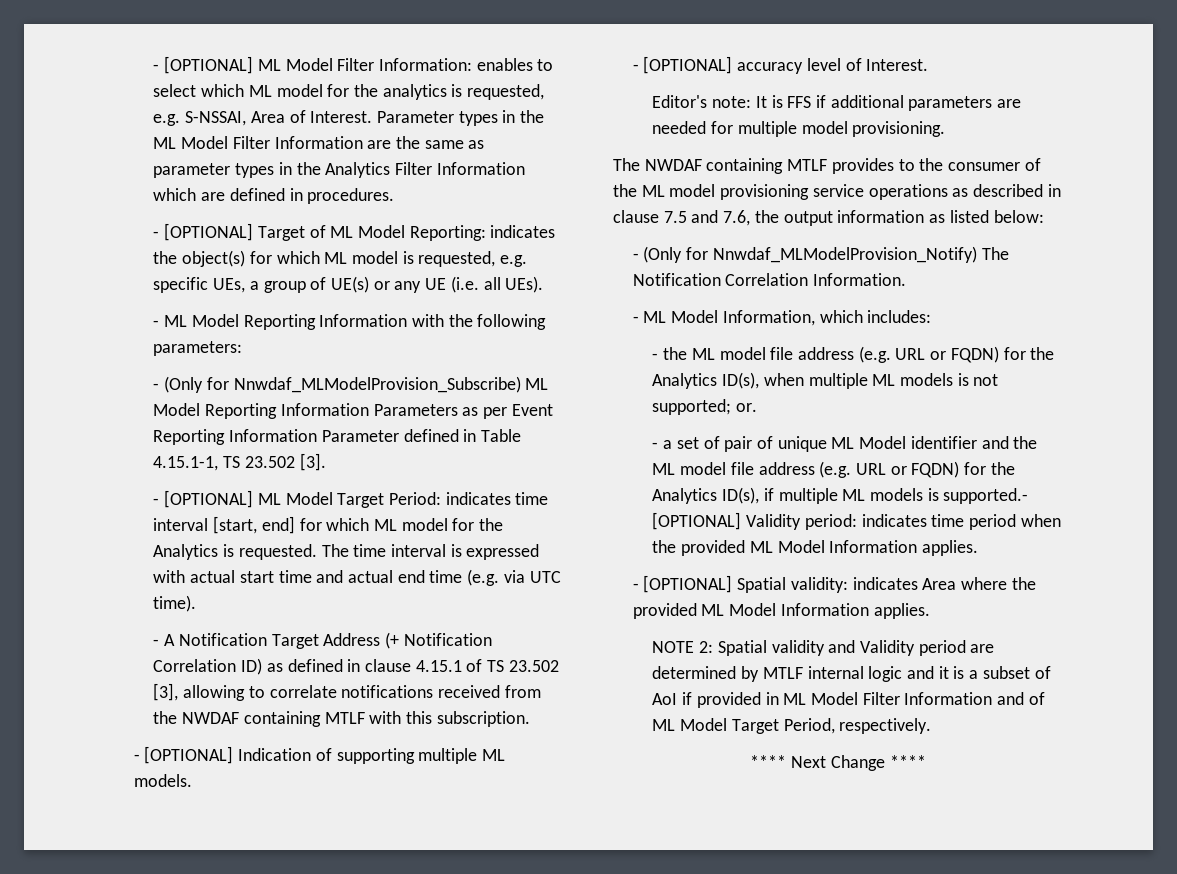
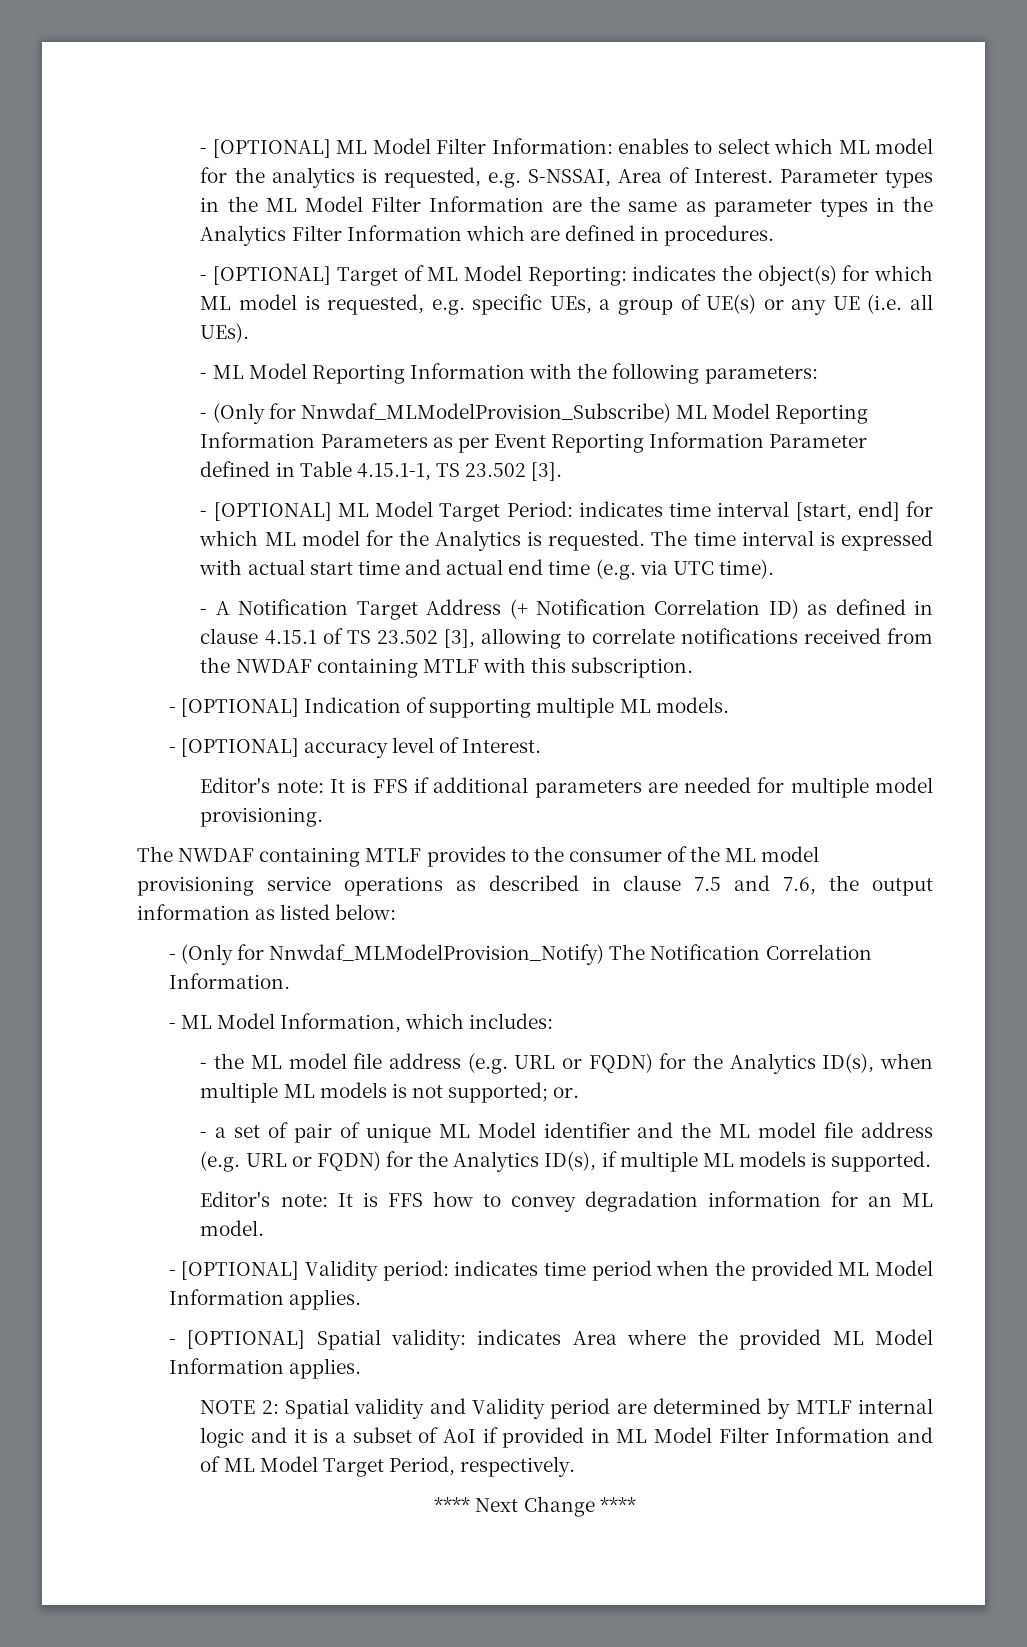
[943,488,1029,504] supported.- -> [831,1151,932,1172] [200,1191,933,1212] [200,1220,265,1236] [168,1270,176,1276] supported. // Editor's note: It is FFS how to convey degradation information for an ML model. // -

